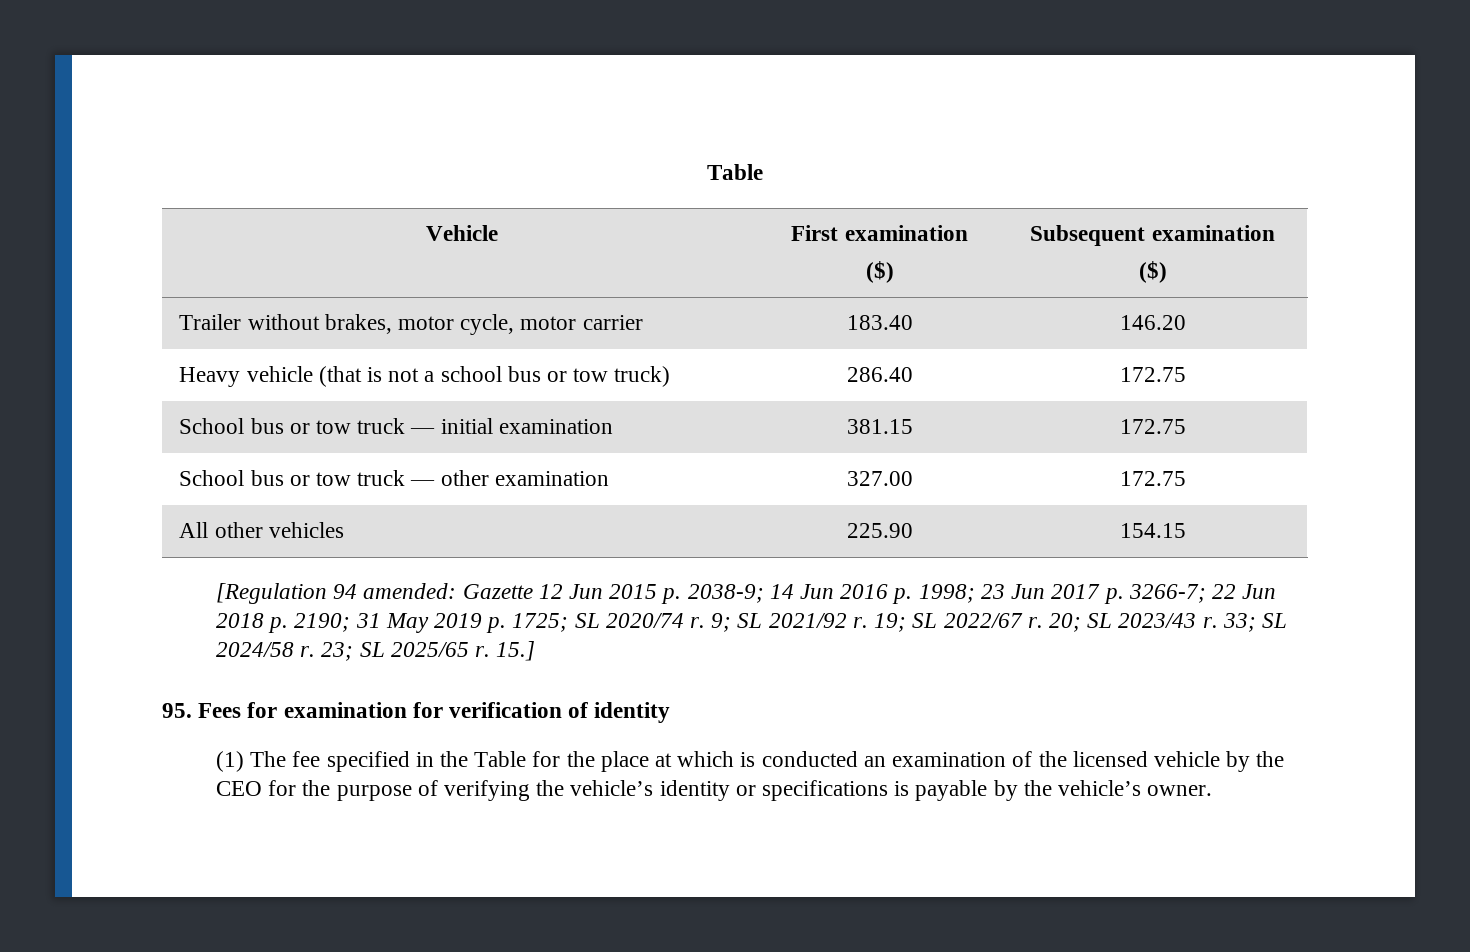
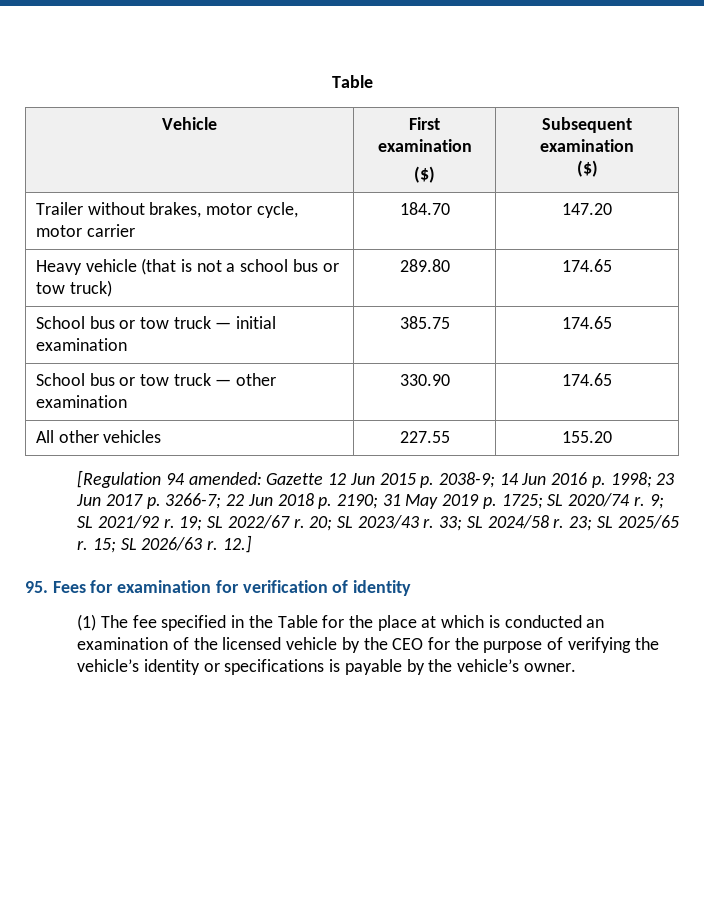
[846,315,913,330] [1119,315,1186,330] 183.40 | 146.20 -> [399,202,450,215] [562,203,612,215] 184.70 | 147.20
[846,367,913,382] [1119,367,1186,382] 286.40 | 172.75 -> [399,259,450,272] [562,259,612,272] 289.80 | 174.65
[846,419,913,434] [1119,419,1186,434] 381.15 | 172.75 -> [399,316,450,329] [562,316,612,329] 385.75 | 174.65
[846,471,913,486] [1119,471,1186,486] 327.00 | 172.75 -> [399,374,450,386] [562,373,612,386] 330.90 | 174.65
[846,523,913,538] [1119,523,1186,538] 225.90 | 154.15 -> [399,431,450,443] [562,431,612,443] 227.55 | 155.20
[496,641,536,661] 15.] -> [92,535,252,553] 15; SL 2026/63 r. 12.]

